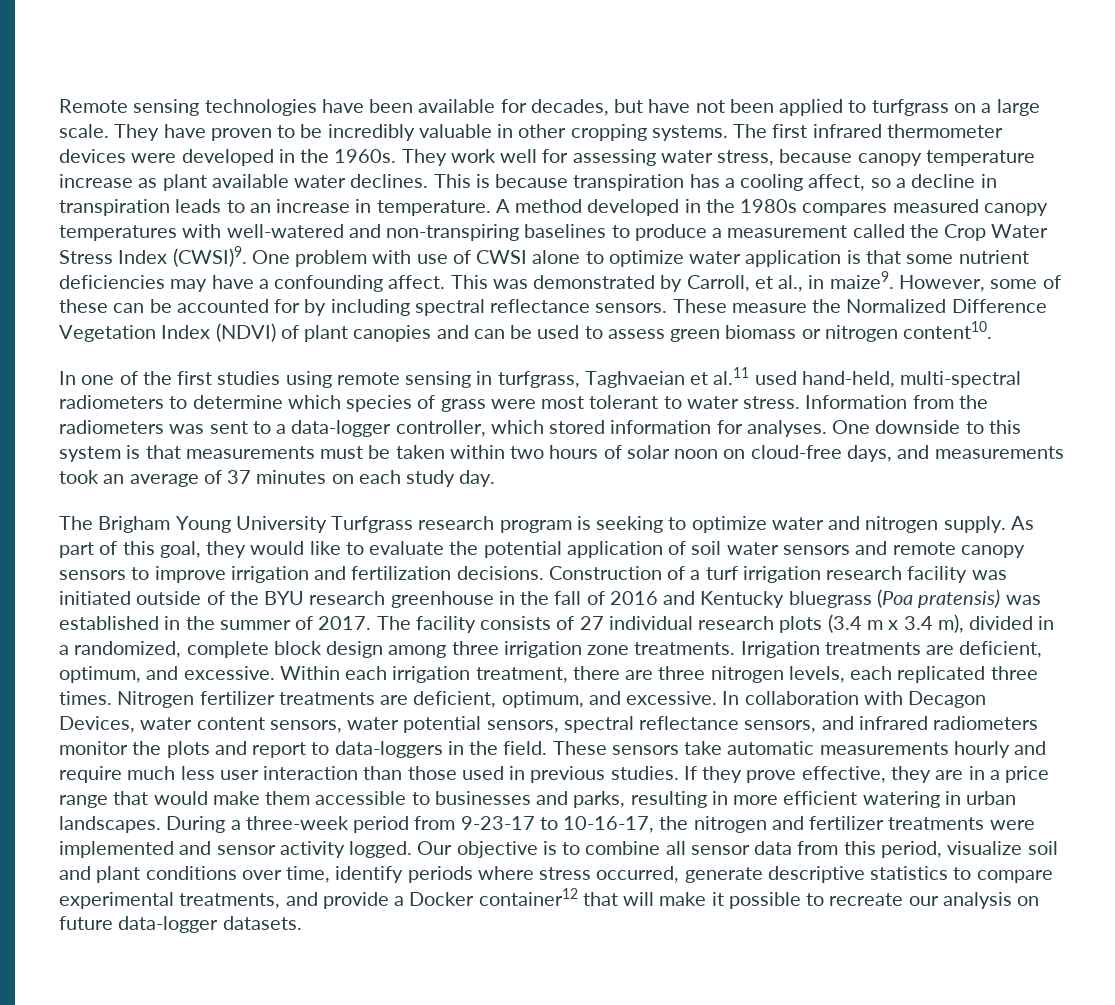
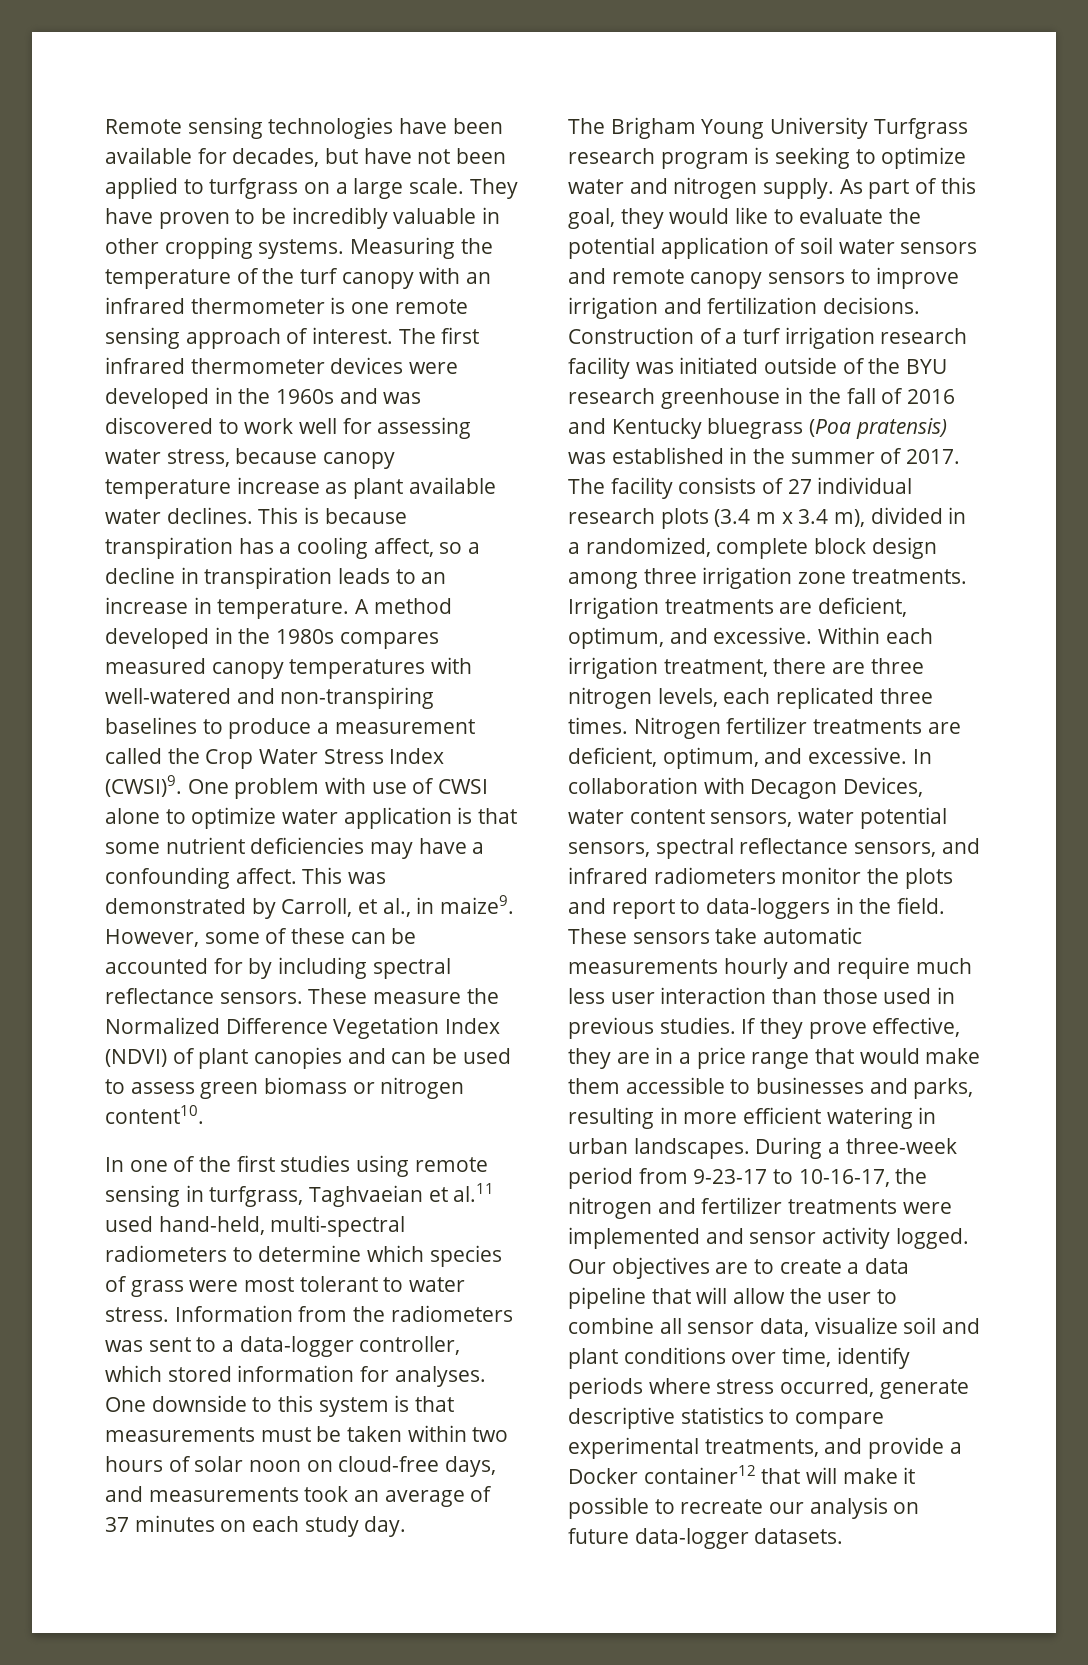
(728, 133) none -> [350,237,493,259] [105,267,492,289] [105,297,468,314] [105,327,394,349] Measuring the temperature of the turf canopy with an infrared thermometer is one remote sensing approach of interest.
[334,149,447,166] 1960s. They -> [276,388,422,404] [105,417,239,434] 1960s and was discovered to
[456,841,942,858] objective is to combine all sensor data from this period, -> [611,1257,910,1279] [568,1287,898,1309] [568,1317,810,1337] objectives are to create a data pipeline that will allow the user to combine all sensor data,

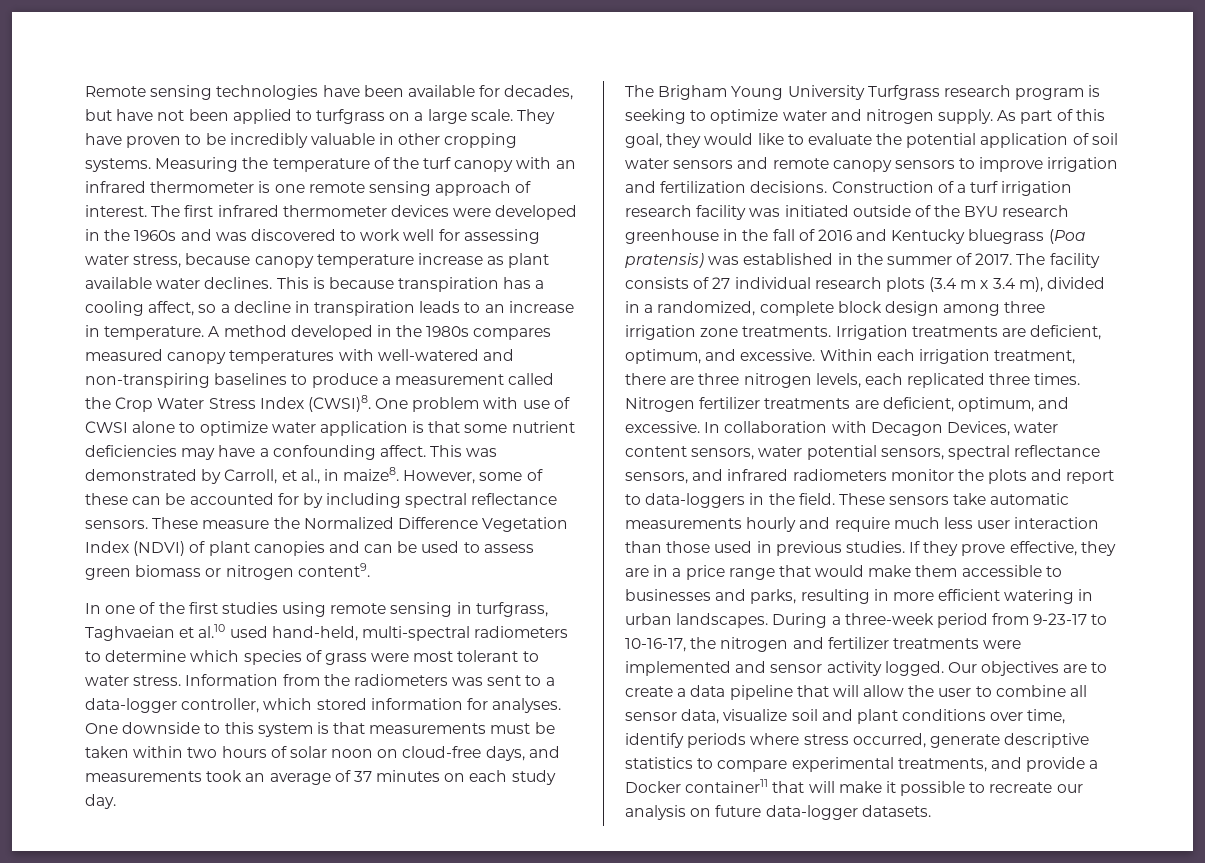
[105,775,182,797] (CWSI)9. -> [307,395,371,412] (CWSI)8.
[440,895,515,914] maize9. -> [343,467,400,481] maize8.
[105,1105,204,1124] content10. -> [297,563,370,577] content9.
[453,1183,495,1202] al.11 -> [198,624,226,638] al.10
[643,1465,756,1484] container12 -> [685,779,769,793] container11

